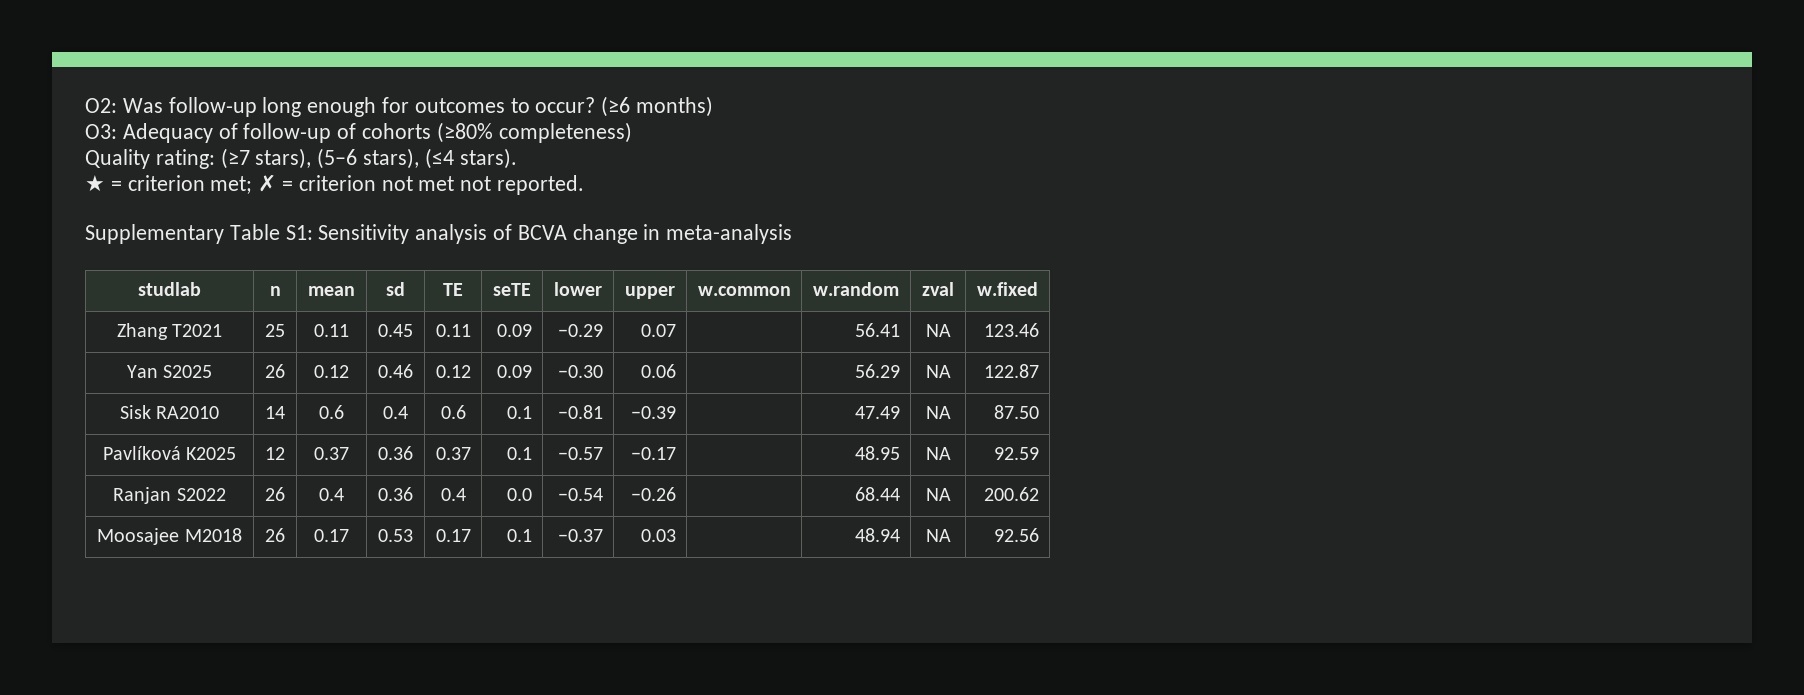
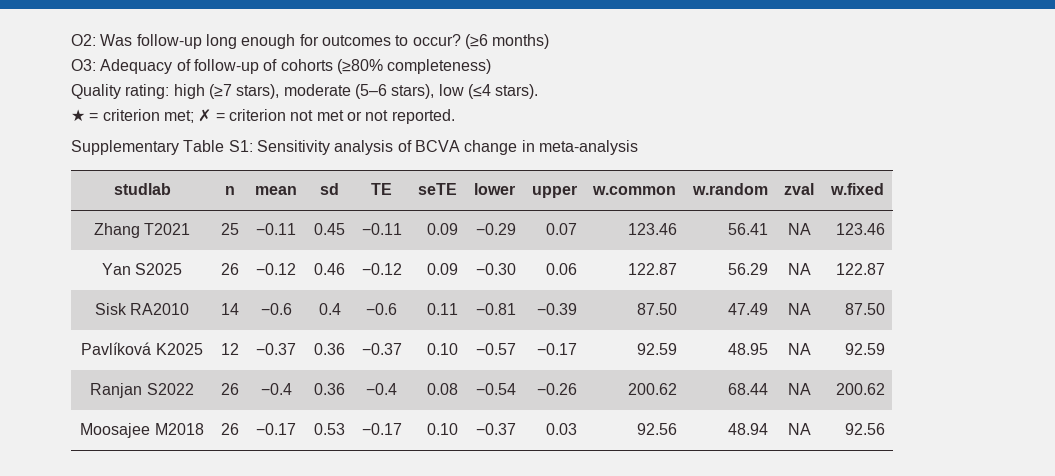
(215, 159) none -> [173,84,205,99] high
(312, 158) none -> [283,84,351,96] moderate
(420, 158) none -> [438,84,464,96] low
(455, 183) none -> [346,111,362,121] or
[314,324,349,337] 0.11 -> [256,223,296,235] −0.11
[435,324,471,337] 0.11 -> [361,223,402,235] −0.11
(677, 330) none -> [628,223,678,235] 123.46
[314,365,349,378] 0.12 -> [256,263,296,275] −0.12
[435,365,471,378] 0.12 -> [361,263,402,275] −0.12
(677, 371) none -> [628,263,678,275] 122.87
[319,405,344,419] [383,406,408,419] [440,405,466,419] [507,406,533,419] 0.6 | 0.4 | 0.6 | 0.1 -> [260,303,292,315] [318,303,341,315] [366,303,397,315] [427,303,459,315] −0.6 | 0.4 | −0.6 | 0.11
(677, 412) none -> [637,303,678,315] 87.50
[314,447,349,460] [378,446,413,460] [435,447,471,460] [507,447,533,460] 0.37 | 0.36 | 0.37 | 0.1 -> [256,343,296,355] [314,343,345,355] [361,343,402,355] [427,343,459,355] −0.37 | 0.36 | −0.37 | 0.10
(677, 453) none -> [637,343,678,355] 92.59
[319,488,344,501] [378,487,413,501] [440,488,466,501] [507,488,533,501] 0.4 | 0.36 | 0.4 | 0.0 -> [260,383,292,395] [314,383,345,395] [366,383,397,395] [427,383,459,395] −0.4 | 0.36 | −0.4 | 0.08
(677, 494) none -> [628,383,678,395] 200.62
[314,529,349,542] 0.17 -> [256,423,296,435] −0.17
[435,529,471,542] [507,529,533,542] 0.17 | 0.1 -> [361,423,402,435] [427,423,459,435] −0.17 | 0.10
(677, 535) none -> [637,423,678,435] 92.56

